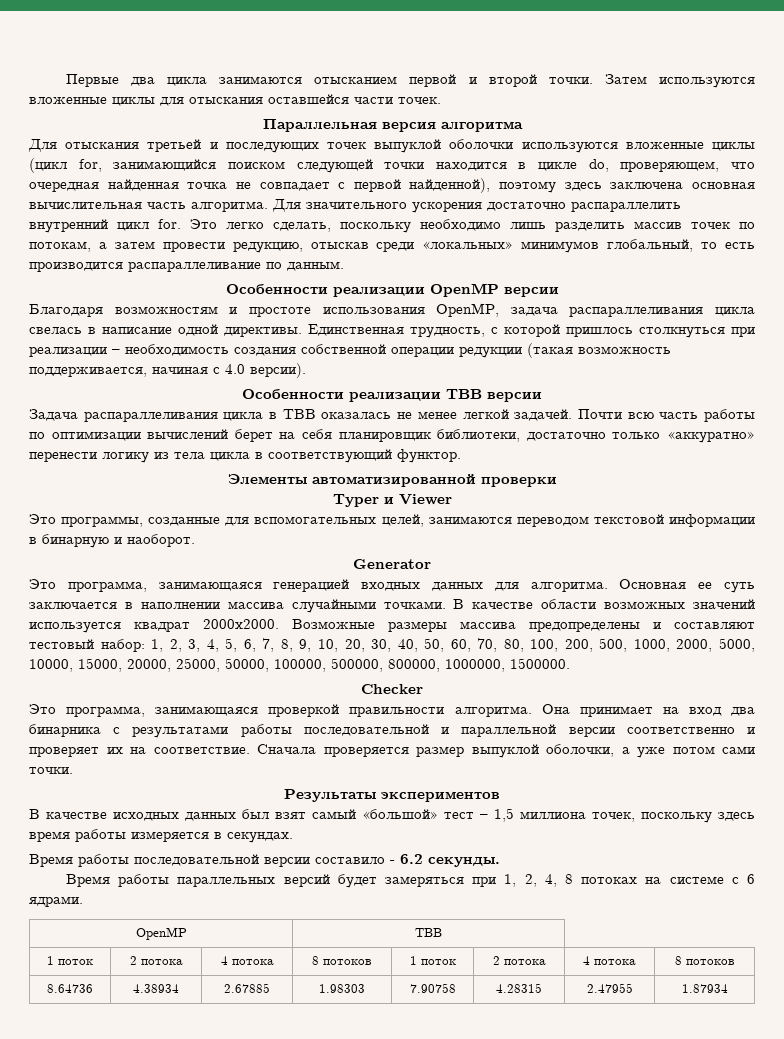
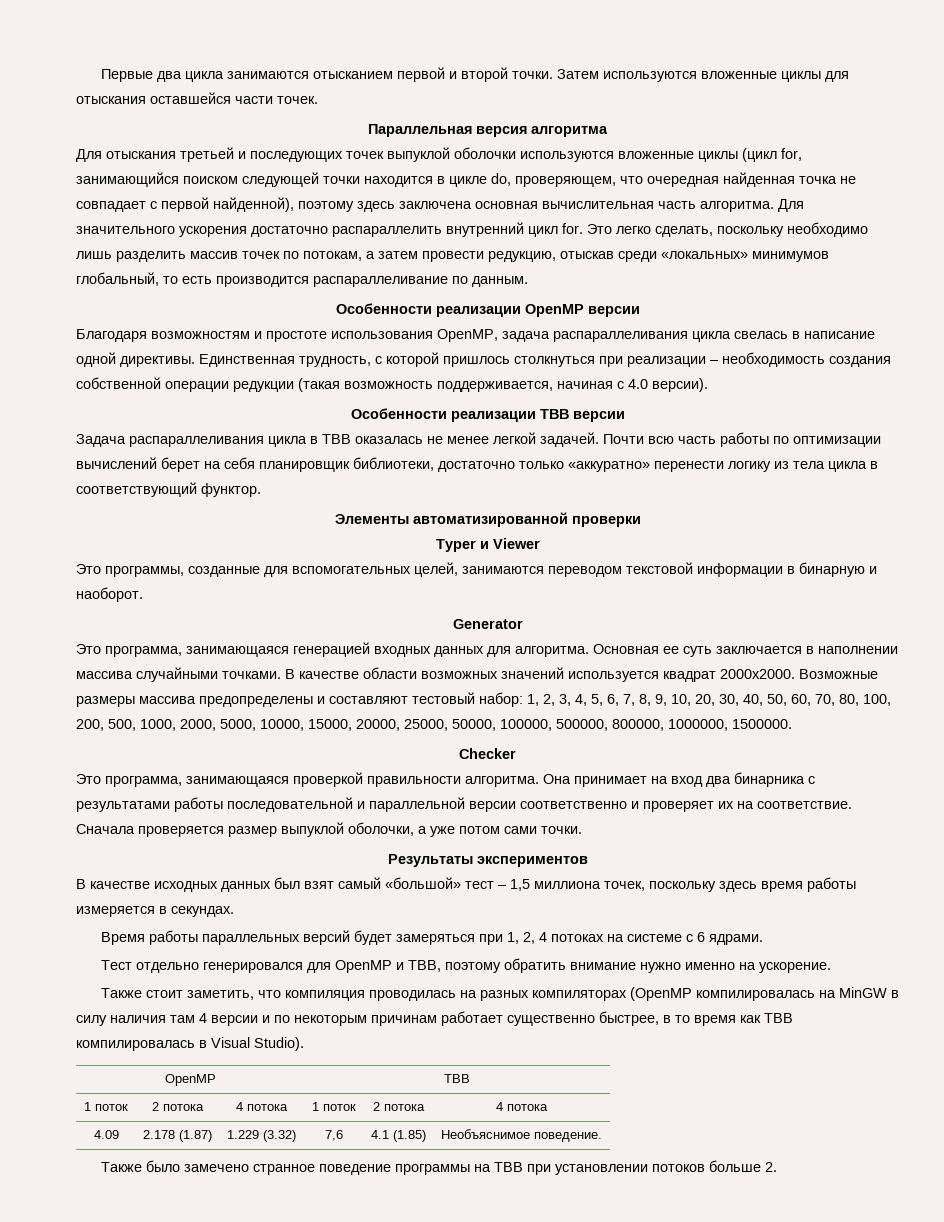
[29,854,500,867] // Время работы последовательной версии составило - 6.2 секунды. -> (234, 911) none
[544,874,573,887] 4, 8 -> [538,932,547,942] 4
(83, 901) none -> [100,958,831,973] [100,987,899,1001] [76,1011,793,1026] [76,1037,304,1051] // Тест отдельно генерировался для OpenMP и TBB, поэтому обратить внимание нужно именно на ускорение. // Также стоит заметить, что компиляция проводилась на разных компиляторах (OpenMP компилировалась на MinGW в силу наличия там 4 версии и по некоторым причинам работает существенно быстрее, в то время как TBB компилировалась в Visual Studio).
[312,956,372,965] [409,956,456,965] [492,956,546,965] [583,956,636,965] [674,956,735,965] [47,984,93,993] [133,984,179,993] [224,983,270,993] [319,984,365,993] [409,983,456,993] [496,983,542,993] [586,983,633,993] [681,984,728,993] | 8 потоков | 1 поток | 2 потока | 4 потока | 8 потоков // 8.64736 | 4.38934 | 2.67885 | 1.98303 | 7.90758 | 4.28315 | 2.47955 | 1.87934 -> [311,1102,356,1111] [373,1102,425,1111] [495,1102,548,1111] [93,1130,119,1139] [143,1130,212,1142] [227,1130,296,1142] [324,1130,343,1141] [371,1130,426,1142] [440,1129,602,1142] [100,1160,777,1175] | 1 поток | 2 потока | 4 потока // 4.09 | 2.178 (1.87) | 1.229 (3.32) | 7,6 | 4.1 (1.85) | Необъяснимое поведение. // Также было замечено странное поведение программы на TBB при установлении потоков больше 2.

